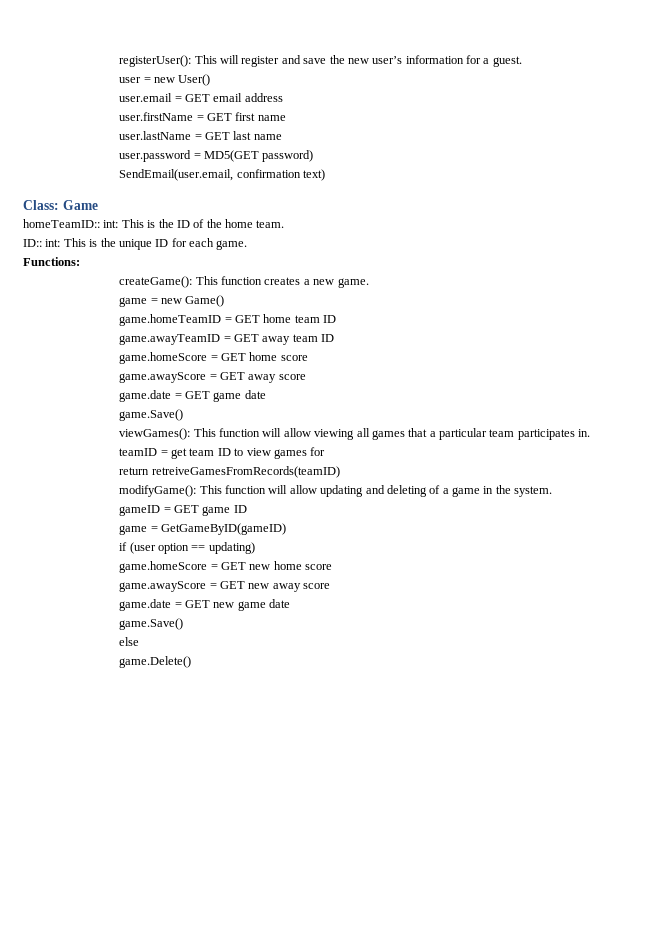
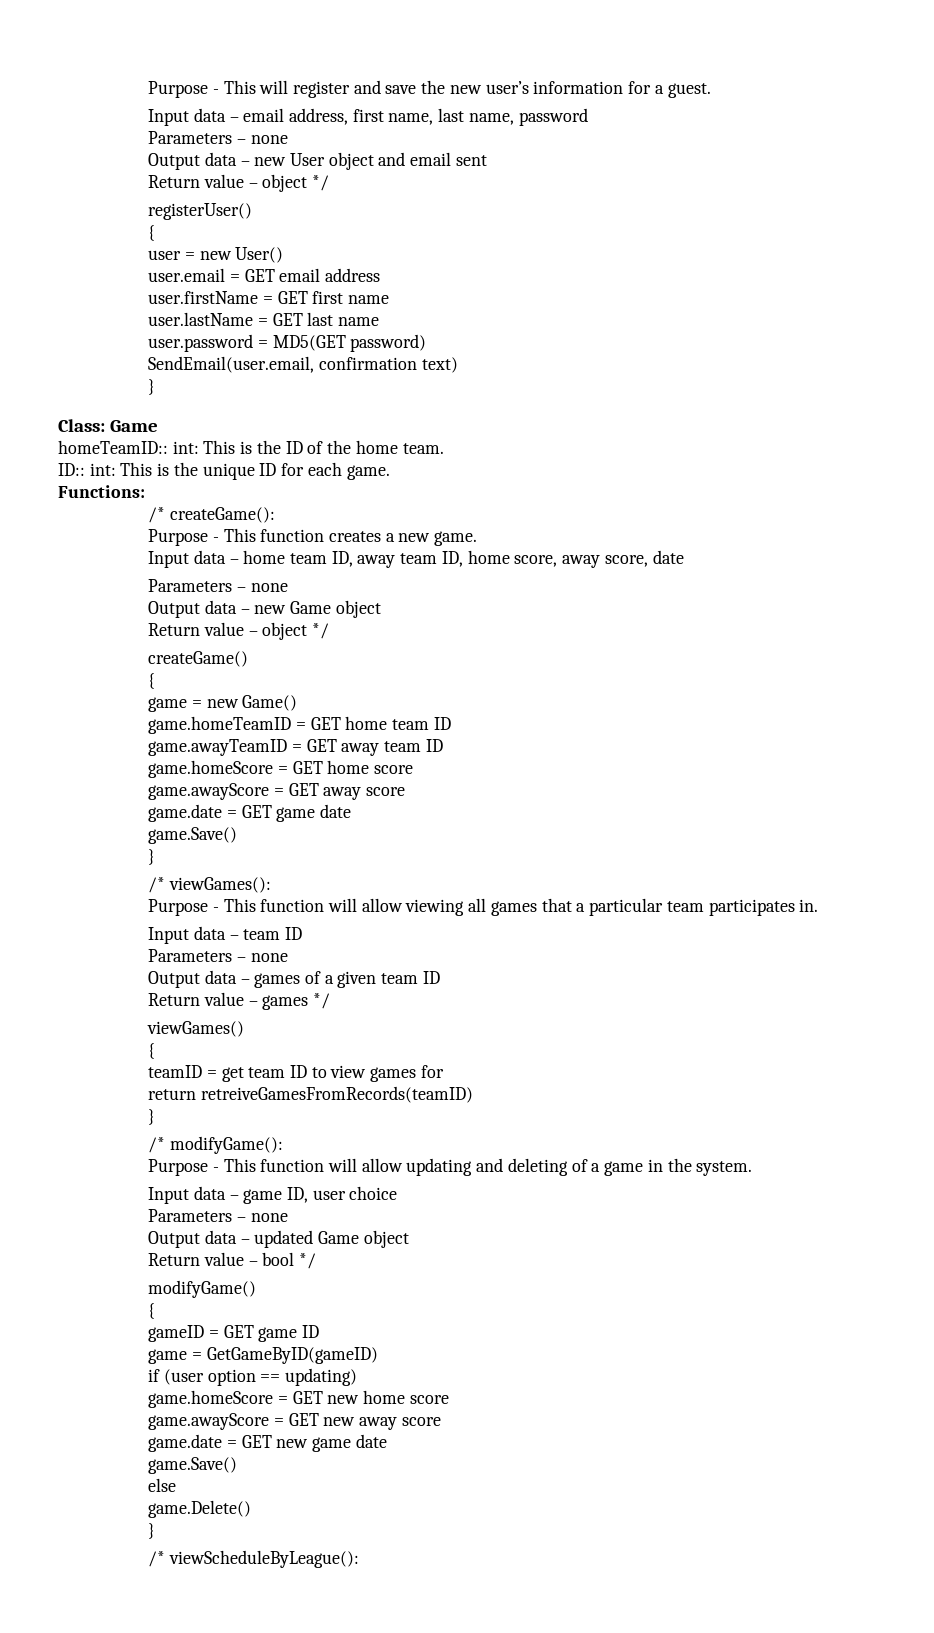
[119,55,192,67] registerUser(): -> [148,81,219,98] Purpose -
(522, 61) none -> [148,108,588,126] [148,131,288,144] [148,152,487,170] [148,174,329,192] [148,203,253,220] [148,225,156,241] // Input data – email address, first name, last name, password // Parameters – none // Output data – new User object and email sent // Return value – object */ // registerUser() // {
(326, 175) none -> [148,379,156,395] // }
(80, 261) none -> [148,507,166,523] /*
(193, 282) none -> [148,529,219,546] // Purpose -
(369, 283) none -> [148,550,684,568] [148,579,288,592] [148,600,381,618] [148,622,329,640] [148,651,249,667] [148,673,156,689] // Input data – home team ID, away team ID, home score, away score, date // Parameters – none // Output data – new Game object // Return value – object */ // createGame() // {
(184, 415) none -> [148,849,156,865] [148,877,166,893] } // /*
(191, 434) none -> [148,899,219,916] // Purpose -
(591, 433) none -> [148,926,302,944] [148,949,288,962] [148,970,440,988] [148,992,330,1010] [147,1021,245,1037] [148,1043,156,1059] // Input data – team ID // Parameters – none // Output data – games of a given team ID // Return value – games */ // viewGames() // {
(340, 472) none -> [148,1109,156,1125] [148,1137,166,1153] } // /*
(197, 491) none -> [148,1159,219,1176] // Purpose -
(553, 491) none -> [148,1186,398,1204] [148,1209,288,1222] [148,1230,409,1248] [148,1252,316,1269] [148,1280,257,1298] [148,1303,156,1319] // Input data – game ID, user choice // Parameters – none // Output data – updated Game object // Return value – bool */ // modifyGame() // {
(192, 662) none -> [148,1523,156,1539] [148,1550,359,1568] // } // /* viewScheduleByLeague():

